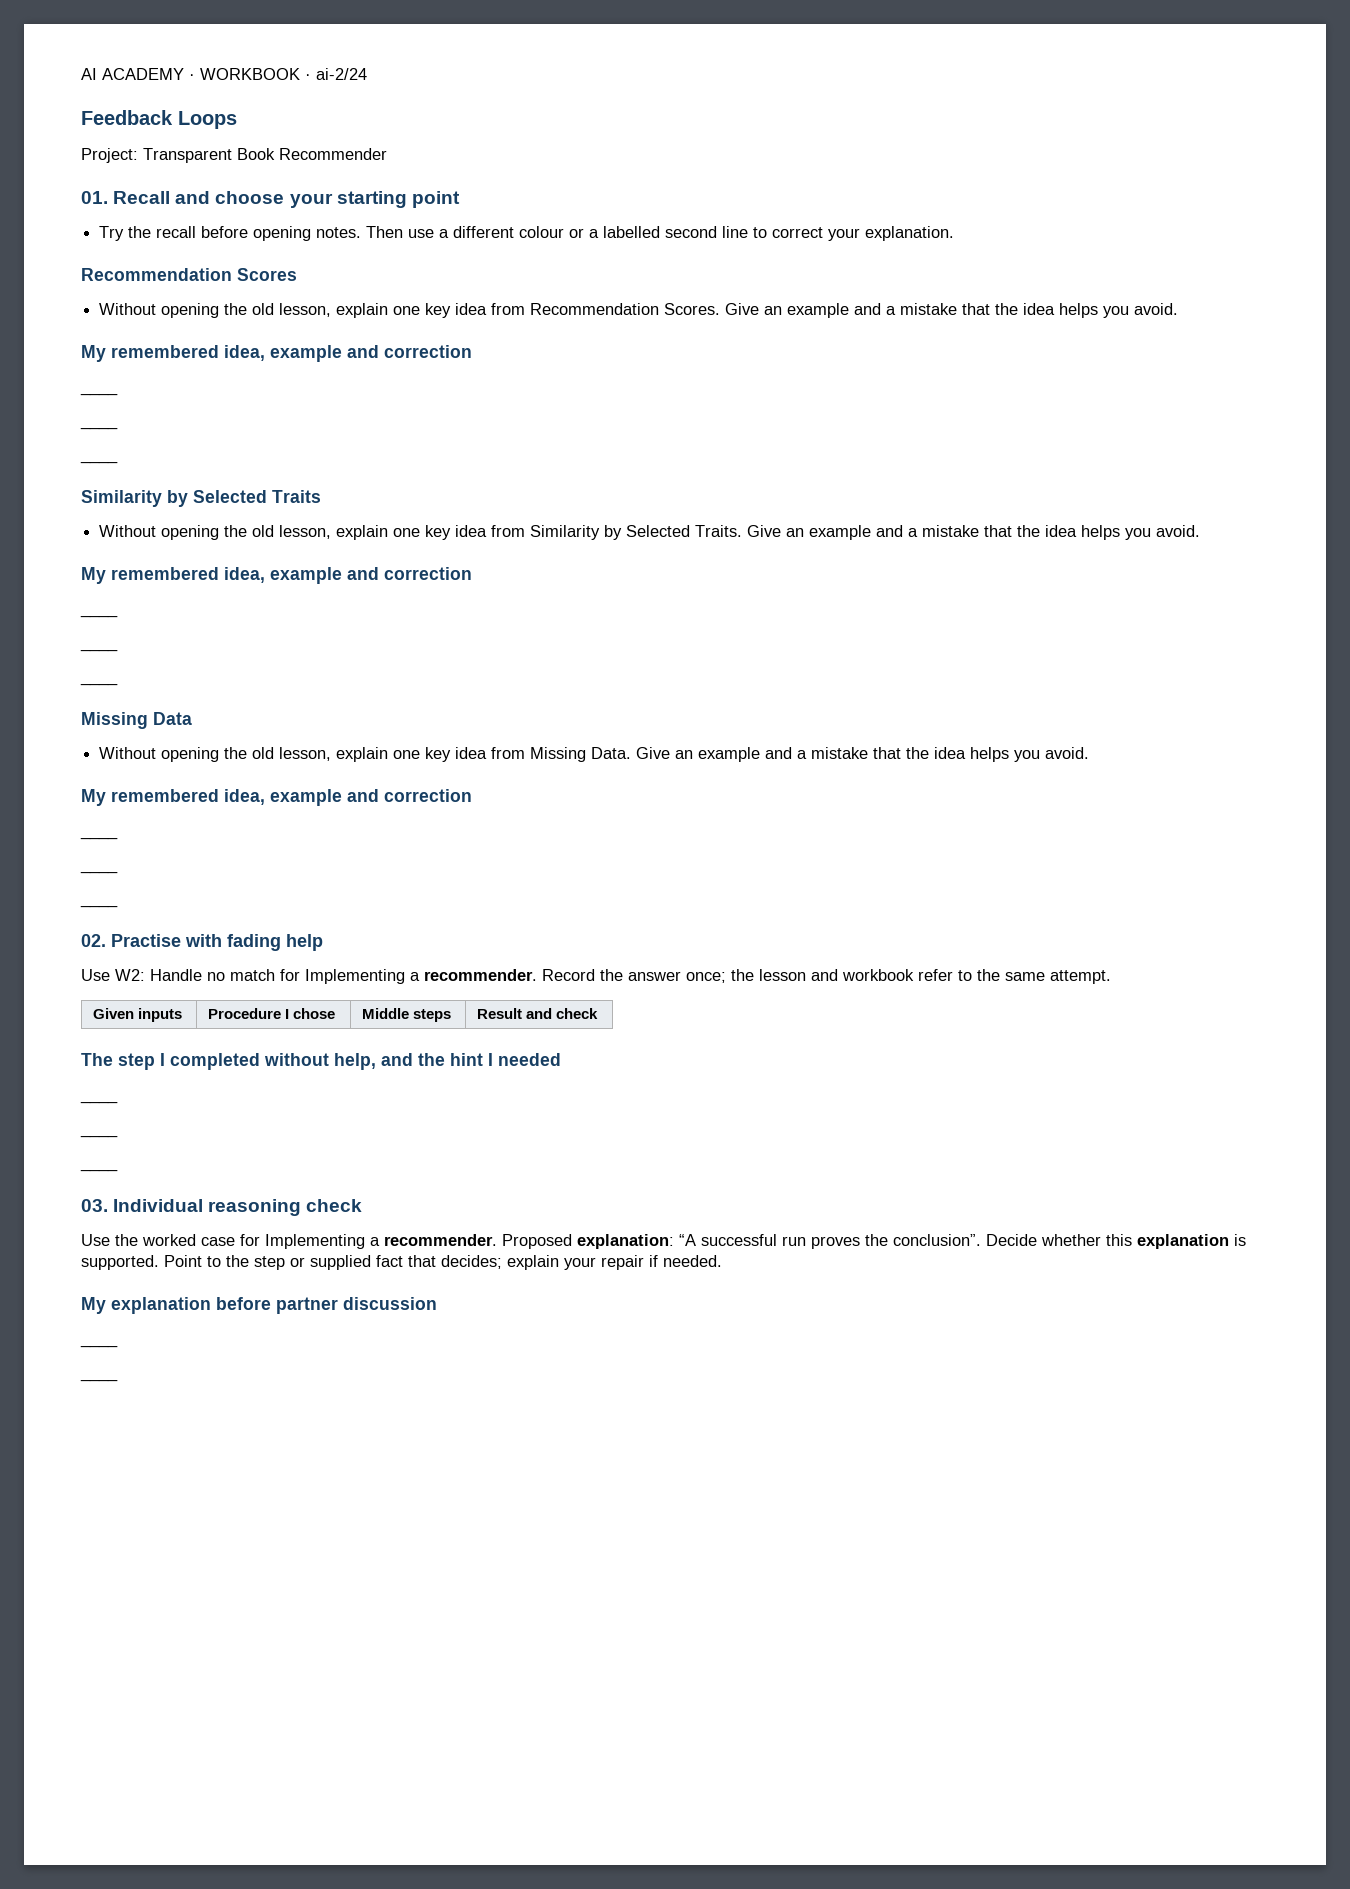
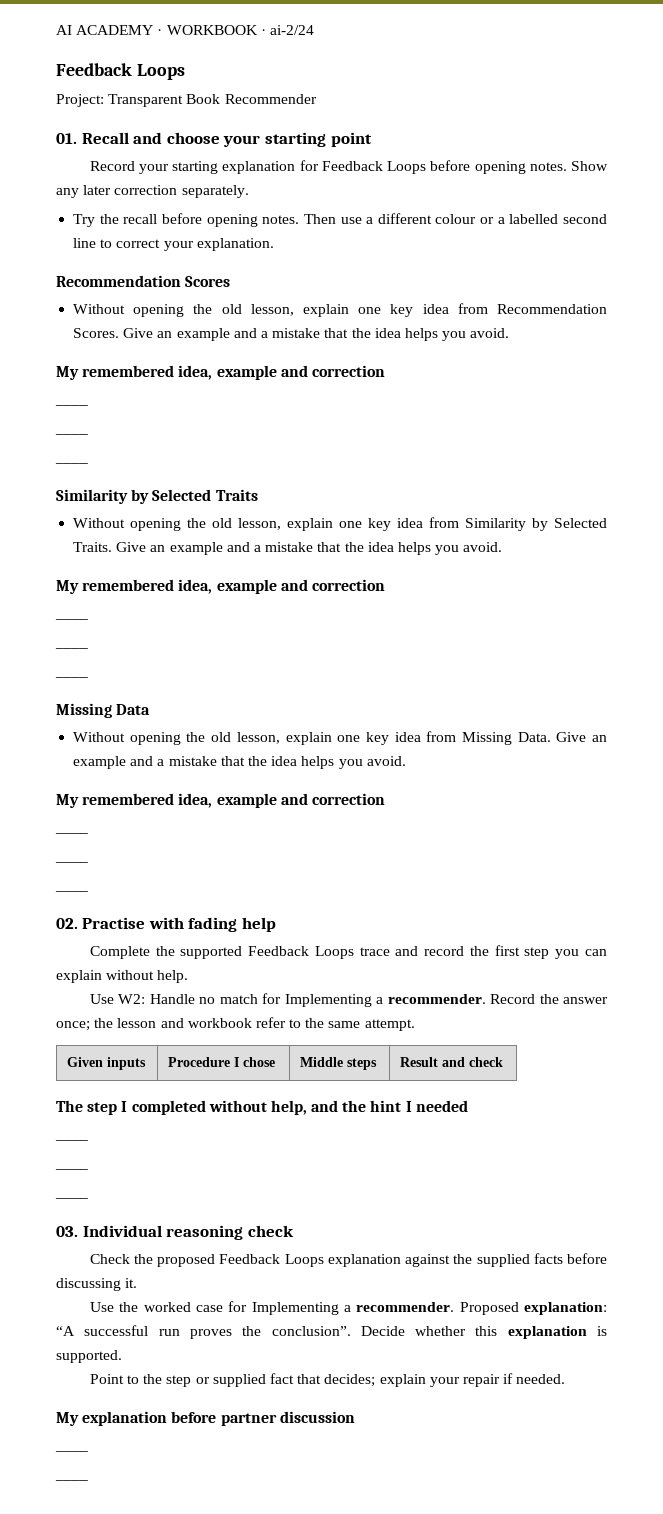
(460, 199) none -> [89,160,608,174] [56,185,249,198] // Record your starting explanation for Feedback Loops before opening notes. Show any later correction separately.
(323, 942) none -> [89,945,607,959] [56,970,189,983] // Complete the supported Feedback Loops trace and record the first step you can explain without help.
(363, 1205) none -> [89,1253,607,1267] [56,1278,138,1291] // Check the proposed Feedback Loops explanation against the supplied facts before discussing it.
(159, 1262) none -> (122, 1356) //

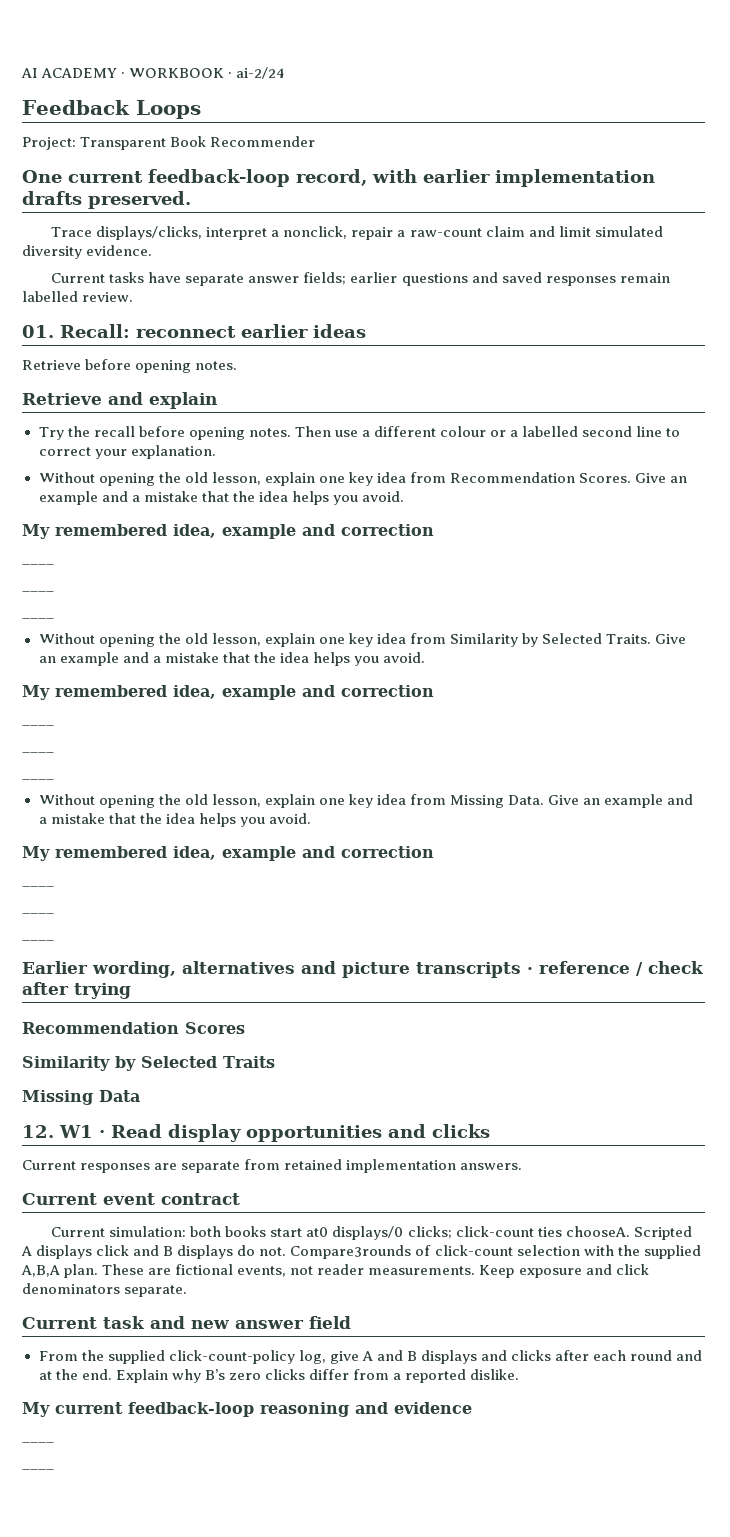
[56,132,372,147] [89,160,608,174] [56,185,249,198] 01. Recall and choose your starting point // Record your starting explanation for Feedback Loops before opening notes. Show any later correction separately. -> [22,169,655,187] [22,191,191,209] [51,226,663,240] [22,245,153,259] [51,272,670,286] [22,291,134,302] [22,324,366,338] [22,359,238,373] [22,392,217,409] One current feedback-loop record, with earlier implementation drafts preserved. // Trace displays/clicks, interpret a nonclick, repair a raw-count claim and limit simulated diversity evidence. // Current tasks have separate answer fields; earlier questions and saved responses remain labelled review. // 01. Recall: reconnect earlier ideas // Retrieve before opening notes. // Retrieve and explain
[56,275,231,287] // Recommendation Scores -> (216, 452) none
[56,489,258,504] // Similarity by Selected Traits -> (54, 618) none
[56,703,151,718] // Missing Data -> (54, 779) none
[56,917,276,932] [89,945,607,959] [56,970,189,983] [89,993,609,1007] [56,1017,415,1031] [66,1057,146,1070] [167,1057,275,1067] [299,1057,377,1070] [399,1057,503,1067] [56,1100,468,1115] [55,1139,88,1141] [55,1168,88,1170] [55,1197,88,1199] [56,1225,294,1240] [89,1253,607,1267] [56,1278,138,1291] [89,1301,608,1315] [56,1325,607,1339] [56,1350,122,1363] [89,1373,566,1387] [56,1411,355,1426] 02. Practise with fading help // Complete the supported Feedback Loops trace and record the first step you can explain without help. // Use W2: Handle no match for Implementing a recommender. Record the answer once; the lesson and workbook refer to the same attempt. // Given inputs | Procedure I chose | Middle steps | Result and check // The step I completed without help, and the hint I needed // ____ // ____ // ____ // 03. Individual reasoning check // Check the proposed Feedback Loops explanation against the supplied facts before discussing it. // Use the worked case for Implementing a recommender. Proposed explanation: “A successful run proves the conclusion”. Decide whether this explanation is supported. // Point to the step or supplied fact that decides; explain your repair if needed. // My explanation before partner discussion -> [22,961,704,978] [22,982,131,999] [22,1022,245,1034] [22,1056,275,1071] [22,1090,140,1105] [22,1124,490,1142] [22,1159,523,1173] [22,1193,240,1205] [51,1226,692,1240] [21,1245,701,1259] [21,1264,649,1278] [22,1283,188,1297] [22,1316,351,1329] [38,1350,703,1364] [38,1369,520,1383] [22,1402,472,1417] Earlier wording, alternatives and picture transcripts · reference / check after trying // Recommendation Scores // Similarity by Selected Traits // Missing Data // 12. W1 · Read display opportunities and clicks // Current responses are separate from retained implementation answers. // Current event contract // Current simulation: both books start at0 displays/0 clicks; click-count ties chooseA. Scripted A displays click and B displays do not. Compare3rounds of click-count selection with the supplied A,B,A plan. These are fictional events, not reader measurements. Keep exposure and click denominators separate. // Current task and new answer field // From the supplied click-count-policy log, give A and B displays and clicks after each round and at the end. Explain why B’s zero clicks differ from a reported dislike. // My current feedback-loop reasoning and evidence

